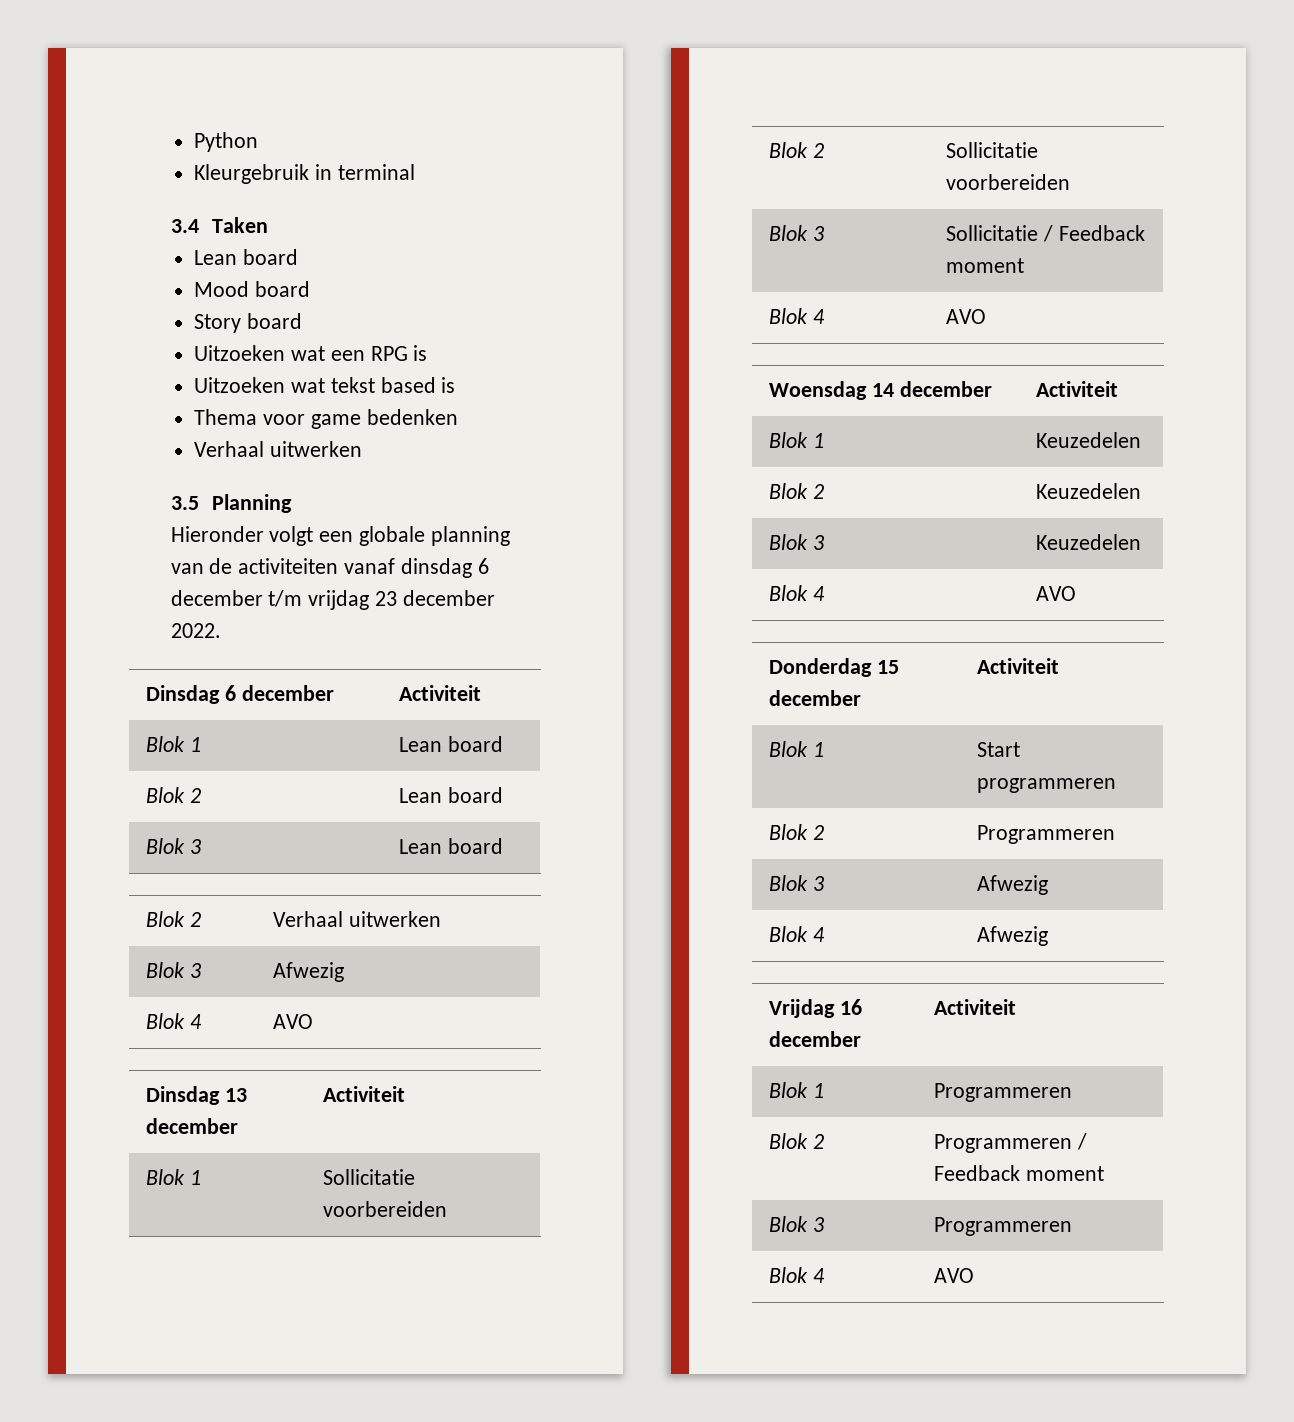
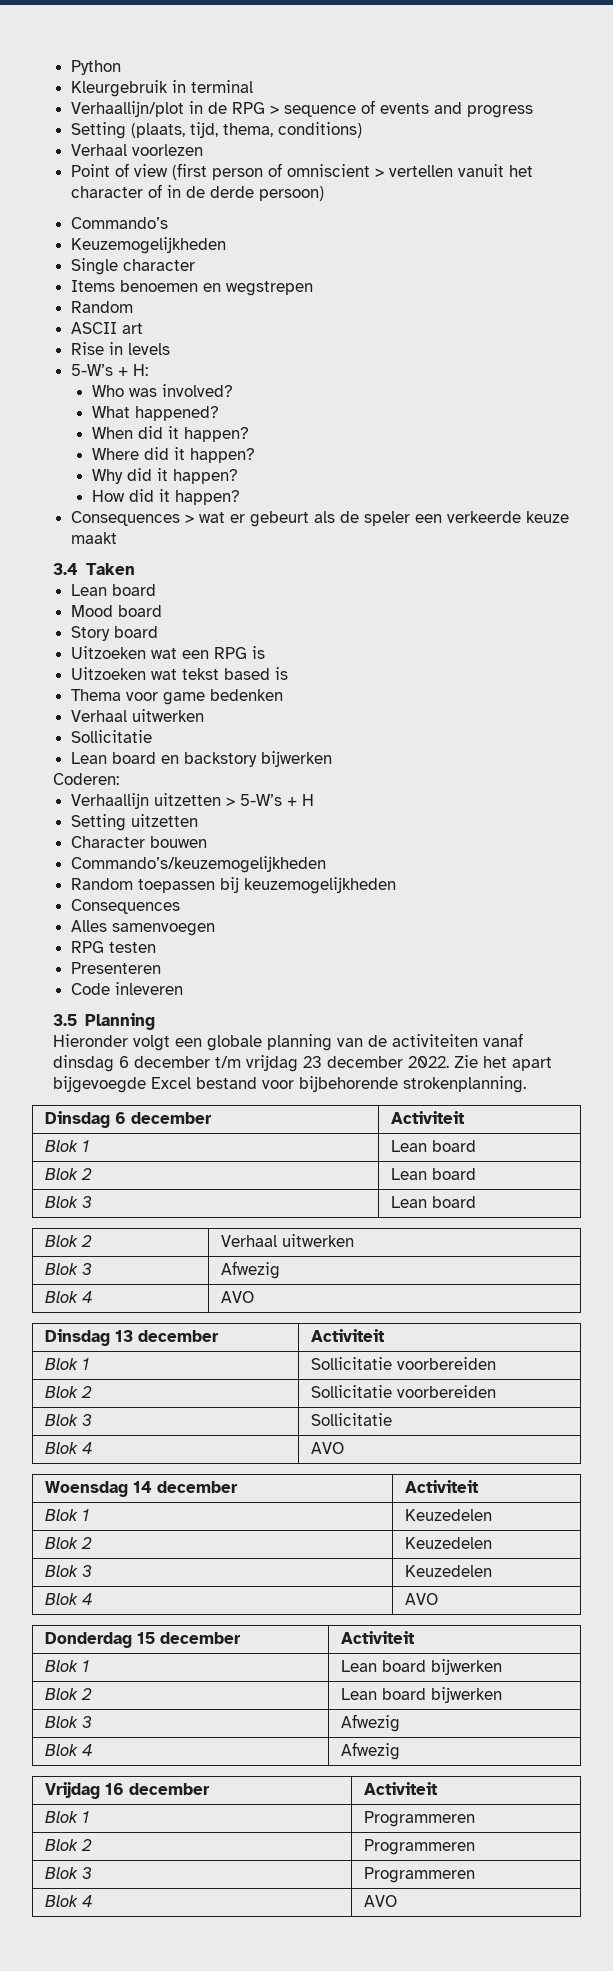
(415, 172) none -> [71,100,534,118] [71,122,363,139] [71,144,204,156] [71,163,534,180] [71,184,325,201] [71,217,169,229] [71,237,227,254] [71,258,196,275] [71,280,314,296] [71,301,134,313] [71,322,144,334] [71,342,171,355] [71,364,149,376] [91,384,233,397] [91,406,219,421] [91,426,249,442] [91,447,255,463] [91,468,238,484] [91,489,240,505] [71,511,570,527] [71,532,118,544] // Verhaallijn/plot in de RPG > sequence of events and progress // Setting (plaats, tijd, thema, conditions) // Verhaal voorlezen // Point of view (first person of omniscient > vertellen vanuit het character of in de derde persoon) // Commando’s // Keuzemogelijkheden // Single character // Items benoemen en wegstrepen // Random // ASCII art // Rise in levels // 5-W’s + H: // Who was involved? // What happened? // When did it happen? // Where did it happen? // Why did it happen? // How did it happen? // Consequences > wat er gebeurt als de speler een verkeerde keuze maakt
(363, 449) none -> [71,730,153,743] [71,751,333,767] [52,773,119,785] [71,793,315,809] [71,814,199,831] [71,836,208,848] [71,856,327,873] [71,877,397,894] [71,899,181,914] [71,920,216,936] [71,941,157,953] [71,962,162,974] [71,982,184,995] // Sollicitatie // Lean board en backstory bijwerken // Coderen: // Verhaallijn uitzetten > 5-W’s + H // Setting uitzetten // Character bouwen // Commando’s/keuzemogelijkheden // Random toepassen bij keuzemogelijkheden // Consequences // Alles samenvoegen // RPG testen // Presenteren // Code inleveren
(221, 630) none -> [453,1055,552,1071] [52,1076,526,1093] Zie het apart bijgevoegde Excel bestand voor bijbehorende strokenplanning.
[1042,225,1145,242] [945,258,1024,273] / Feedback moment -> (393, 1419) none
[976,742,1020,757] [976,778,1116,793] [768,824,824,840] [976,825,1115,844] Start programmeren // Blok 2 | Programmeren -> [341,1659,503,1675] [45,1688,93,1700] [341,1687,503,1703] Lean board bijwerken // Blok 2 | Lean board bijwerken
[1076,1133,1087,1150] [933,1165,1104,1181] / Feedback moment -> (476, 1847) none

